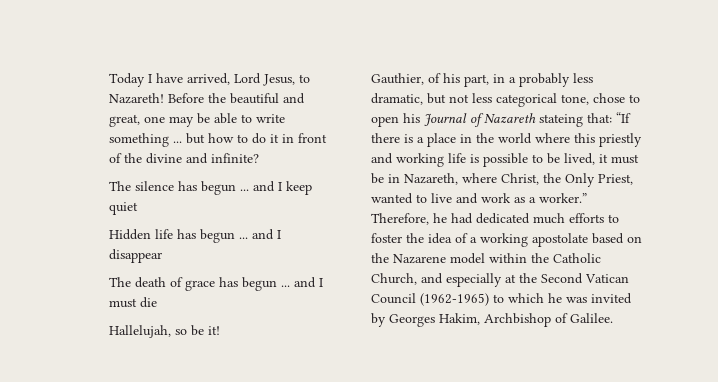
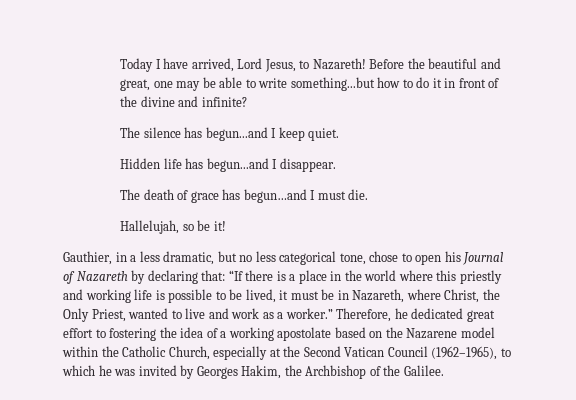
[108,133,205,147] something ... but -> [290,77,375,91] something...but
[200,181,275,195] begun ... and -> [205,127,268,141] begun...and
[108,202,138,215] quiet -> [308,128,340,141] quiet.
[199,229,281,243] [108,249,162,263] begun ... and I disappear -> [206,158,336,172] begun...and I disappear.
[241,277,316,291] begun ... and -> [243,189,307,203] begun…and
[139,297,157,308] die -> [348,189,369,200] die.
[428,73,489,87] of his part, -> (112, 258) none
[519,73,570,87] probably -> (137, 258) none
[449,94,469,103] not -> [239,255,253,262] no
[539,114,583,127] stateing -> [131,270,198,284] by declaring
[451,213,619,224] [371,233,402,243] had dedicated much efforts to foster -> [411,308,495,322] [63,328,157,341] dedicated great effort to fostering
[421,273,443,284] and -> (210, 353) none
[420,293,489,306] (1962-1965) -> [431,346,498,360] (1962–1965),
(480, 319) none -> [284,365,302,376] the
(568, 318) none -> [383,365,401,376] the

